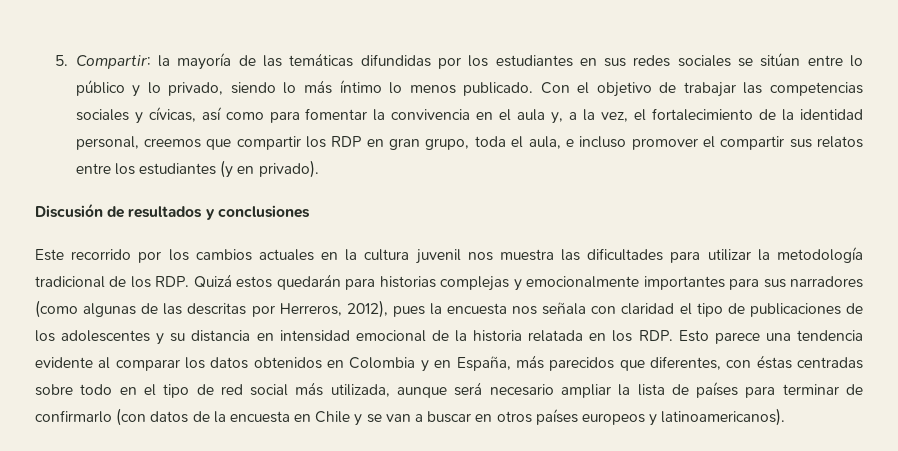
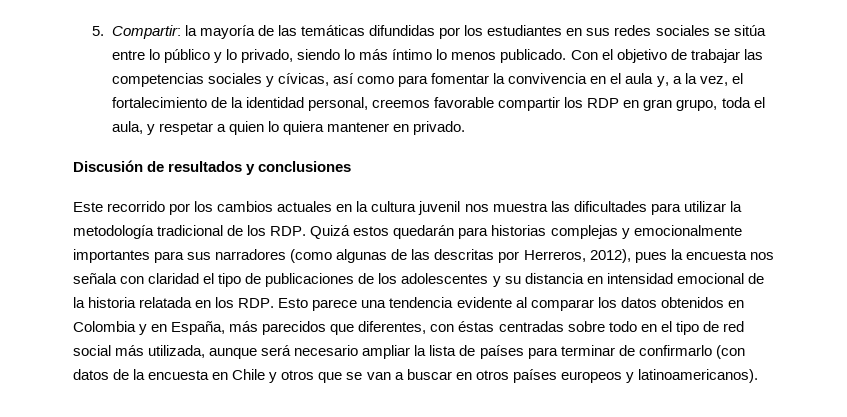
[760,53,801,67] sitúan -> [733,25,766,36] sitúa
[206,139,232,150] que -> [434,97,495,108] favorable
[565,136,864,150] [75,160,319,178] e incluso promover el compartir sus relatos entre los estudiantes (y en privado). -> [146,121,466,135] y respetar a quien lo quiera mantener en privado.
(363, 420) none -> [281,370,343,383] otros que

